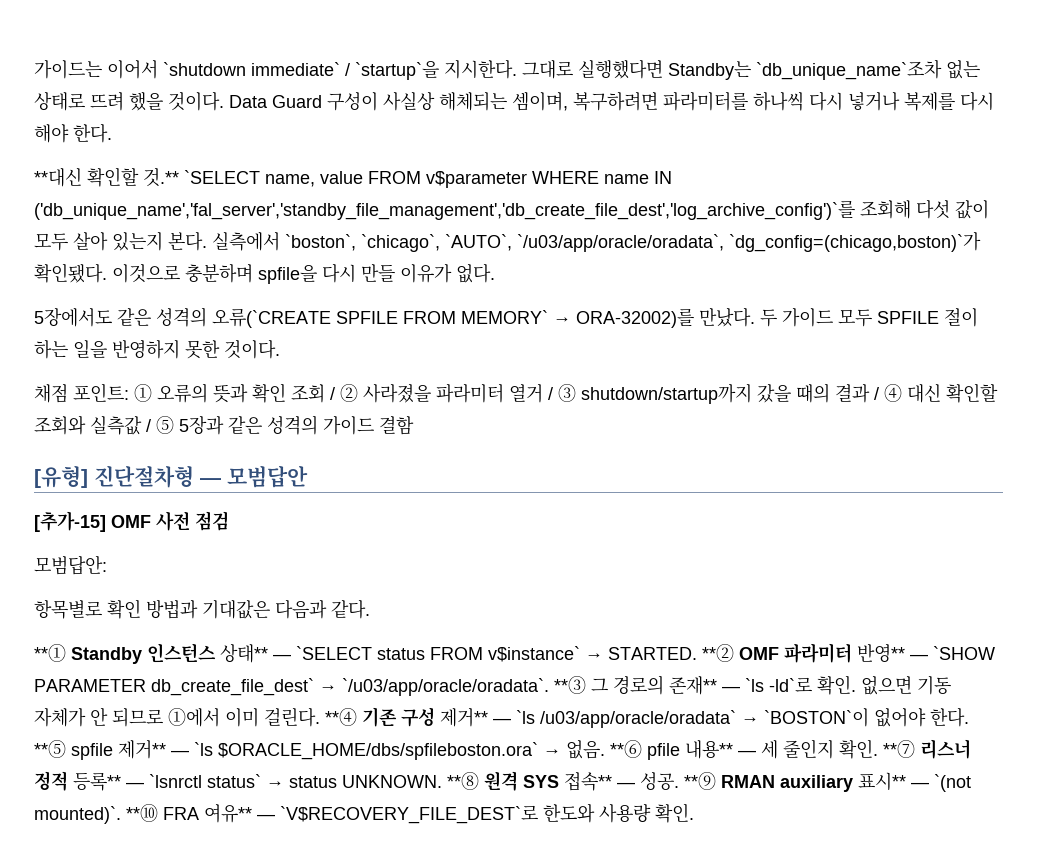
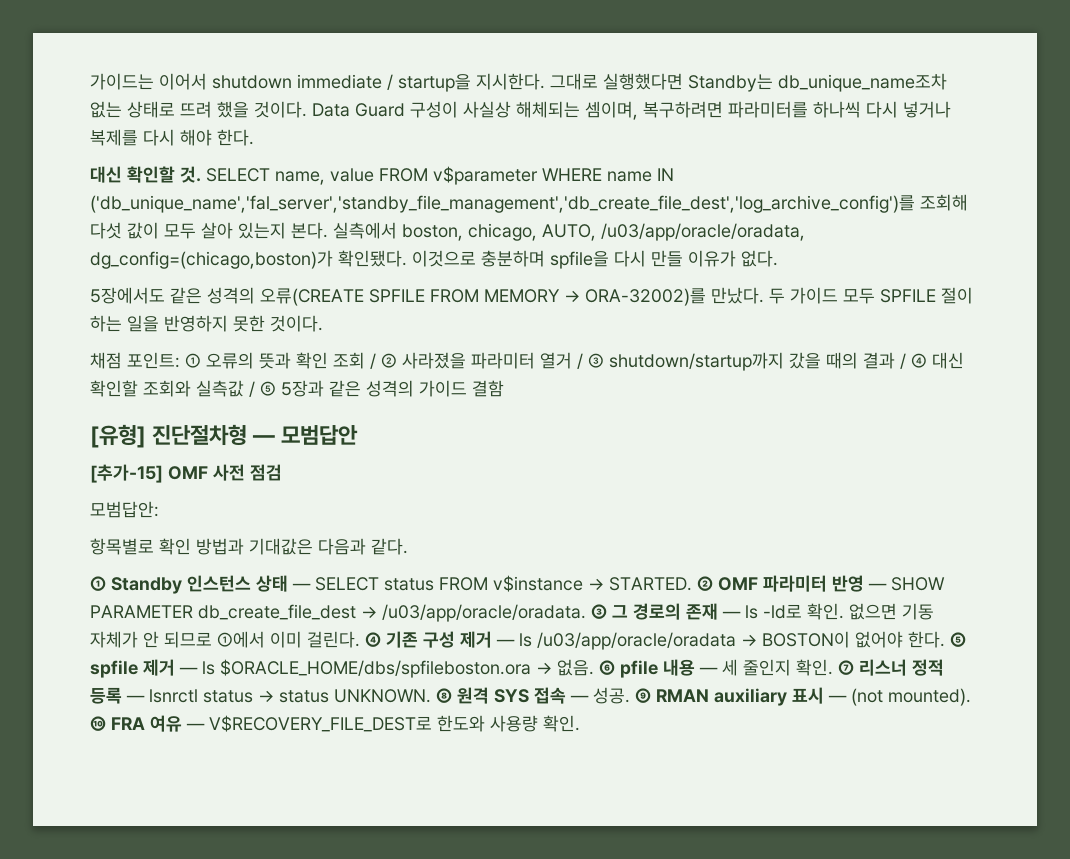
[163,61,439,80] `shutdown immediate` / `startup`을 -> [212,74,471,92] shutdown immediate / startup을
[756,59,942,80] `db_unique_name`조차 -> [778,73,947,92] db_unique_name조차
[34,167,260,187] **대신 확인할 것.** `SELECT -> [90,166,270,183] 대신 확인할 것. SELECT
[34,200,855,220] ('db_unique_name','fal_server','standby_file_management','db_create_file_dest','log_archive_config')`를 -> [90,195,915,213] ('db_unique_name','fal_server','standby_file_management','db_create_file_dest','log_archive_config')를
[285,232,981,252] `boston`, `chicago`, `AUTO`, `/u03/app/oracle/oradata`, `dg_config=(chicago,boston)`가 -> [402,223,805,241] [90,250,333,269] boston, chicago, AUTO, /u03/app/oracle/oradata, dg_config=(chicago,boston)가
[212,308,331,328] 오류(`CREATE -> [260,288,364,306] 오류(CREATE
[461,310,548,324] MEMORY` -> [484,289,560,303] MEMORY
[34,644,66,662] **① -> [90,576,106,591] ①
[220,644,372,663] 상태** — `SELECT -> [256,575,379,592] 상태 — SELECT
[488,646,580,662] v$instance` -> [493,575,583,592] v$instance
[702,644,734,662] **② -> [697,576,713,591] ②
[857,644,995,662] [34,675,812,696] 반영** — `SHOW PARAMETER db_create_file_dest` → `/u03/app/oracle/oradata`. **③ 그 경로의 존재** — `ls -ld`로 -> [832,575,945,592] [90,603,802,622] 반영 — SHOW PARAMETER db_create_file_dest → /u03/app/oracle/oradata. ③ 그 경로의 존재 — ls -ld로
[325,708,357,726] **④ -> [365,632,381,647] ④
[440,707,969,728] [34,740,733,760] 제거** — `ls /u03/app/oracle/oradata` → `BOSTON`이 없어야 한다. **⑤ spfile 제거** — `ls $ORACLE_HOME/dbs/spfileboston.ora` → 없음. **⑥ pfile 내용** -> [460,631,966,650] [90,659,695,678] 제거 — ls /u03/app/oracle/oradata → BOSTON이 없어야 한다. ⑤ spfile 제거 — ls $ORACLE_HOME/dbs/spfileboston.ora → 없음. ⑥ pfile 내용
[883,740,915,758] **⑦ -> [838,660,854,675] ⑦
[73,772,261,791] 등록** — `lsnrctl status` -> [90,687,253,704] 등록 — lsnrctl status
[447,772,479,790] **⑧ -> [436,688,452,703] ⑧
[564,772,612,791] 접속** -> [534,687,566,704] 접속
[684,772,716,790] **⑨ -> [635,688,651,703] ⑨
[858,772,971,792] [34,804,538,824] 표시** — `(not mounted)`. **⑩ FRA 여유** — `V$RECOVERY_FILE_DEST`로 -> [792,687,971,706] [90,715,432,732] 표시 — (not mounted). ⑩ FRA 여유 — V$RECOVERY_FILE_DEST로

